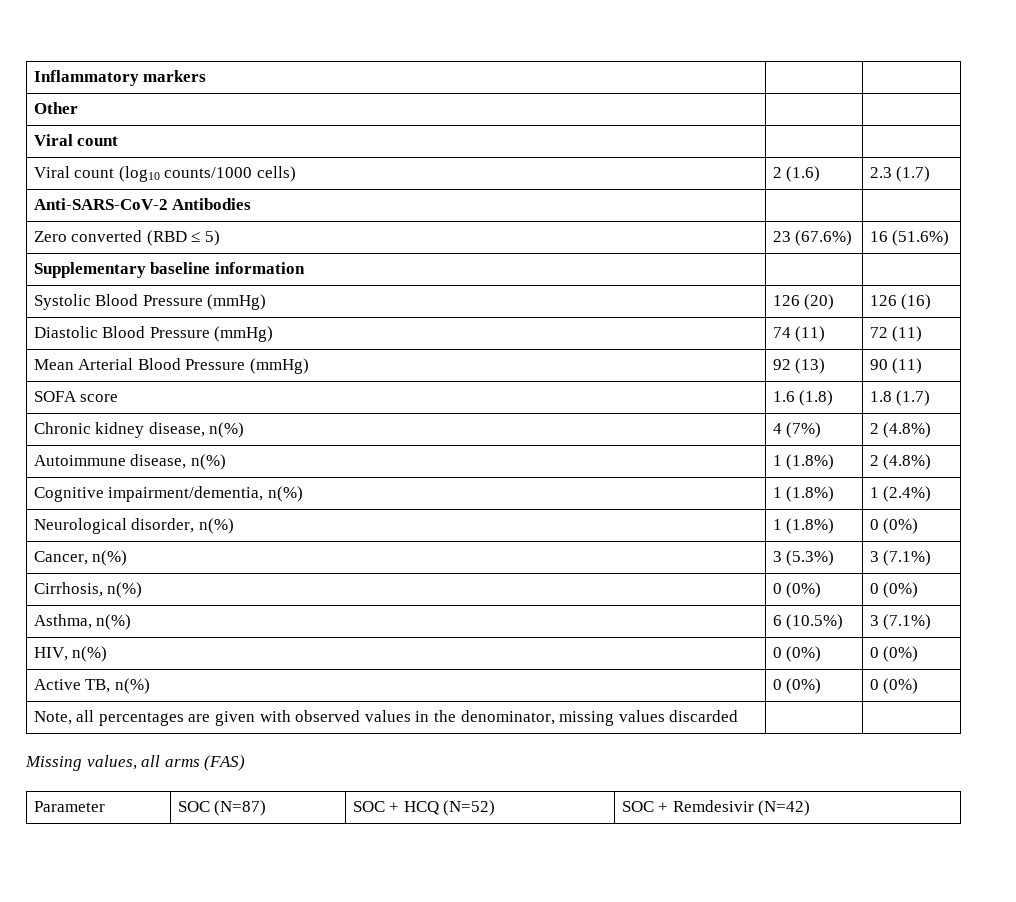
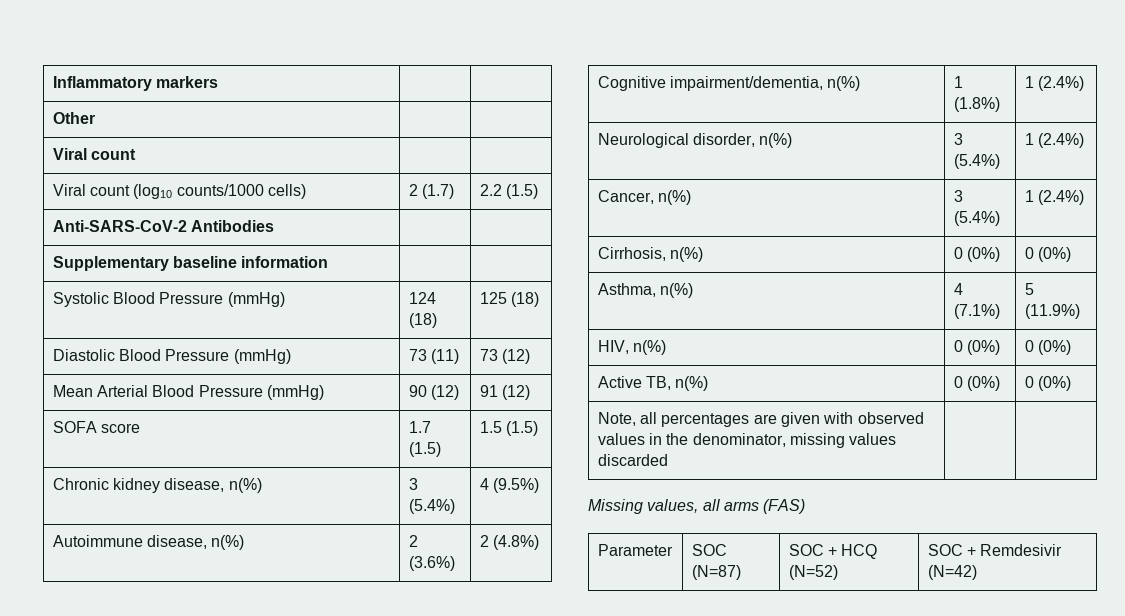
[786,166,821,182] [869,166,931,182] (1.6) | 2.3 (1.7) -> [422,184,455,199] [479,184,539,199] (1.7) | 2.2 (1.5)
[33,230,221,246] [772,230,853,246] [869,230,950,246] // Zero converted (RBD ≤ 5) | 23 (67.6%) | 16 (51.6%) -> (275, 226) none
[772,294,835,310] [869,294,932,310] 126 (20) | 126 (16) -> [408,292,436,304] [408,313,437,328] [479,292,540,307] 124 (18) | 125 (18)
[772,327,791,338] 74 -> [408,349,427,361] 73
[869,326,923,342] 72 (11) -> [479,349,531,364] 73 (12)
[772,358,826,374] [869,358,923,374] [33,391,119,402] [772,390,834,406] [869,390,931,406] 92 (13) | 90 (11) // SOFA score | 1.6 (1.8) | 1.8 (1.7) -> [408,385,460,400] [479,385,531,400] [52,421,141,433] [408,421,431,433] [408,442,441,457] [479,421,539,436] 90 (12) | 91 (12) // SOFA score | 1.7 (1.5) | 1.5 (1.5)
[772,422,822,438] [869,422,932,438] | 4 (7%) | 2 (4.8%) -> [408,478,418,490] [408,499,455,514] [479,478,540,493] | 3 (5.4%) | 4 (9.5%)
[772,454,835,470] 1 (1.8%) -> [408,535,418,547] [408,556,455,571] 2 (3.6%)
[772,518,835,534] [869,518,919,534] | 1 (1.8%) | 0 (0%) -> [953,133,963,145] [953,154,1000,169] [1024,133,1085,148] | 3 (5.4%) | 1 (2.4%)
[786,550,835,566] [869,550,932,566] (5.3%) | 3 (7.1%) -> [953,211,1000,226] [1024,190,1085,205] (5.4%) | 1 (2.4%)
[772,614,844,630] [869,614,932,630] 6 (10.5%) | 3 (7.1%) -> [953,283,963,295] [953,304,1000,319] [1024,283,1034,295] [1024,304,1080,319] 4 (7.1%) | 5 (11.9%)

